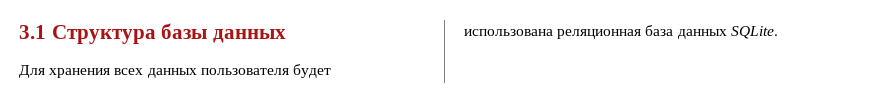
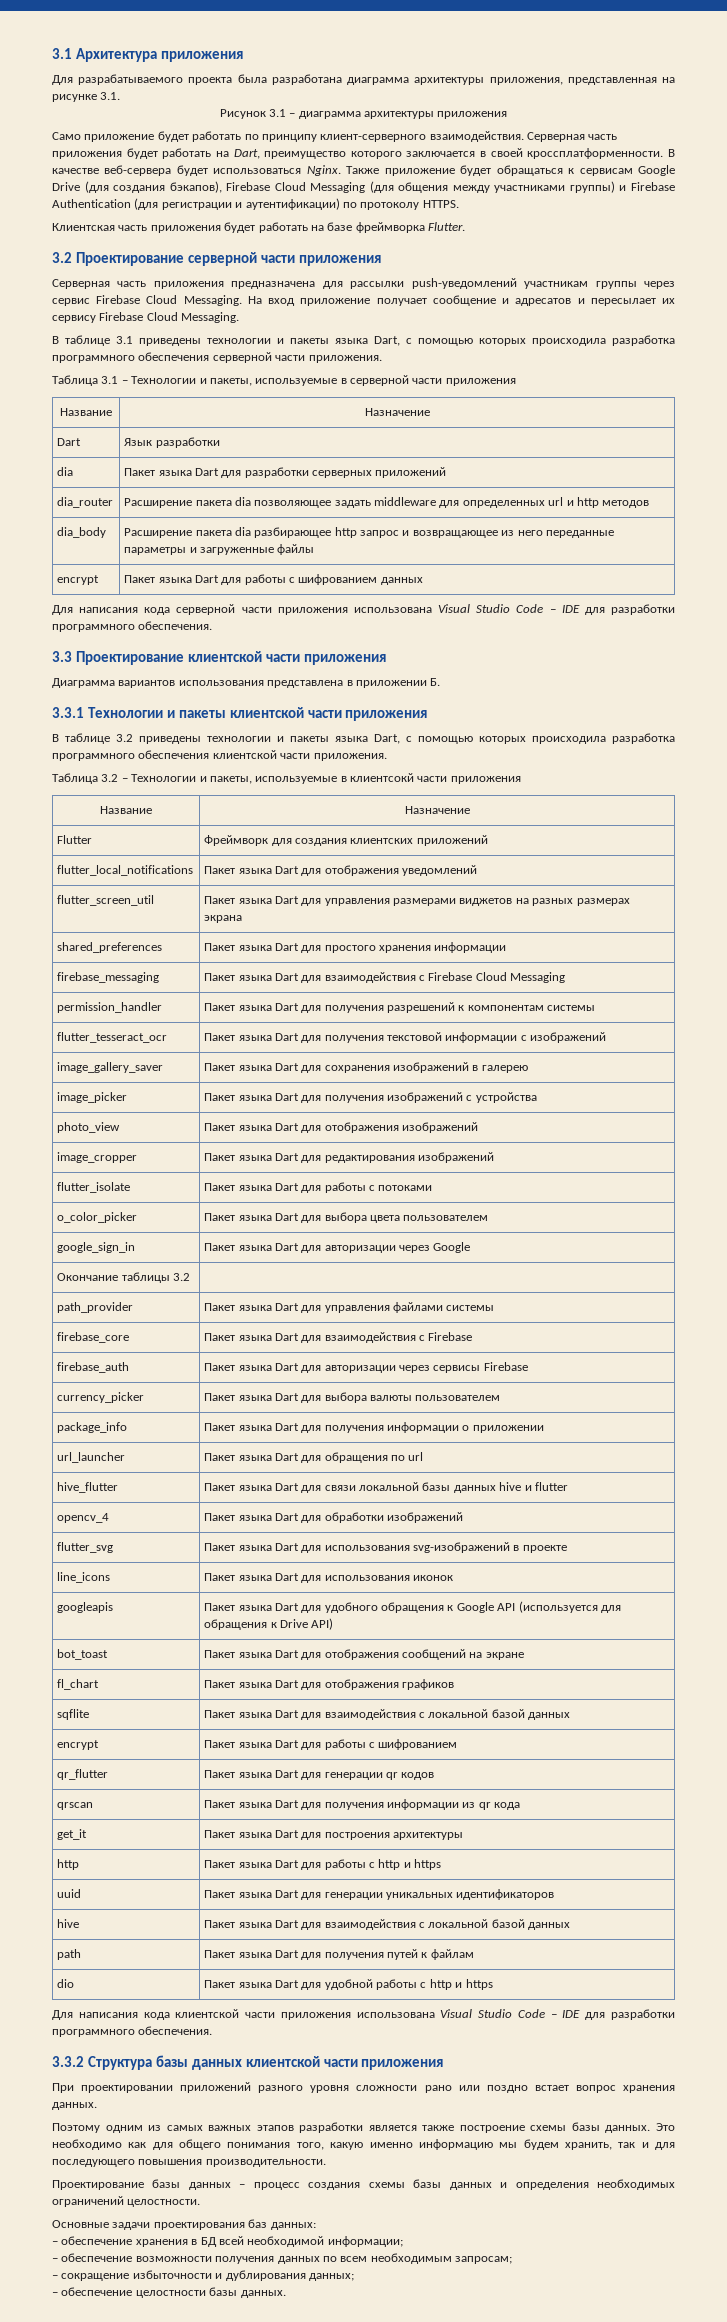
[19,23,287,44] [19,64,331,78] [464,25,778,39] 3.1 Структура базы данных // Для хранения всех данных пользователя будет использована реляционная база данных SQLite. -> [52,48,243,62] [52,74,675,85] [52,92,121,102] [219,109,508,119] [52,131,618,142] [52,148,675,159] [52,165,676,176] [52,181,676,193] [52,198,459,210] [52,222,465,233] [52,252,381,266] [52,278,676,289] [52,295,676,306] [52,312,240,323] [52,335,675,346] [52,352,382,363] [52,375,516,386] [60,408,112,416] [364,408,430,416] [57,438,82,446] [124,437,220,448] [57,467,74,476] [124,467,447,478] [57,497,114,508] [124,497,650,508] [57,527,107,538] [124,527,614,538] [124,544,315,555] [57,575,100,585] [124,574,423,585] [52,604,675,615] [52,621,213,632] [52,651,386,665] [52,678,441,688] [52,707,428,721] [52,733,675,744] [52,750,387,761] [52,773,521,784] [100,806,152,814] [404,806,470,814] [57,835,93,844] [204,835,488,846] [57,865,194,876] [204,865,478,876] [57,895,155,906] [204,896,630,906] [204,915,243,923] [57,942,163,953] [204,942,507,953] [57,972,160,983] [204,972,566,983] [57,1002,163,1013] [204,1002,596,1013] [57,1032,168,1043] [204,1032,607,1043] [57,1062,164,1073] [204,1062,528,1073] [57,1092,128,1103] [204,1092,537,1103] [57,1122,121,1133] [204,1122,479,1133] [57,1152,138,1163] [204,1152,495,1163] [57,1182,131,1193] [204,1182,433,1193] [57,1212,138,1223] [204,1212,489,1223] [57,1242,136,1253] [204,1242,471,1253] [57,1272,190,1283] [57,1302,134,1313] [204,1302,495,1313] [57,1332,130,1343] [204,1332,473,1343] [57,1362,130,1373] [204,1362,528,1373] [57,1392,145,1403] [204,1392,501,1403] [57,1422,128,1433] [204,1422,544,1433] [57,1452,126,1463] [204,1452,424,1463] [57,1482,119,1493] [204,1482,568,1493] [57,1513,110,1523] [204,1512,464,1523] [57,1542,114,1553] [204,1542,567,1553] [57,1572,111,1583] [204,1573,454,1583] [57,1602,114,1613] [204,1601,621,1613] [204,1618,334,1630] [57,1649,109,1660] [204,1649,524,1660] [57,1679,100,1690] [204,1679,455,1690] [57,1709,90,1720] [204,1709,571,1720] [57,1740,100,1750] [204,1739,458,1750] [57,1769,109,1780] [204,1770,435,1780] [57,1802,94,1810] [204,1799,521,1810] [57,1829,88,1840] [204,1830,464,1840] [57,1859,80,1870] [204,1859,442,1870] [57,1889,82,1898] [204,1889,555,1900] [57,1919,80,1928] [204,1919,571,1930] [57,1949,82,1960] [204,1949,474,1960] [57,1979,75,1988] [204,1979,493,1990] [52,2009,675,2020] [52,2026,213,2037] [52,2055,444,2070] [52,2082,675,2093] [52,2102,97,2110] [52,2122,676,2133] [52,2139,675,2150] [52,2159,326,2167] [52,2179,675,2190] [52,2196,201,2207] [52,2219,316,2230] [52,2236,403,2247] [52,2253,512,2264] [52,2270,354,2281] [52,2287,286,2298] 3.1 Архитектура приложения // Для разрабатываемого проекта была разработана диаграмма архитектуры приложения, представленная на рисунке 3.1. // Рисунок 3.1 – диаграмма архитектуры приложения // Само приложение будет работать по принципу клиент-серверного взаимодействия. Серверная часть приложения будет работать на Dart, преимущество которого заключается в своей кроссплатформенности. В качестве веб-сервера будет использоваться Nginx. Также приложение будет обращаться к сервисам Google Drive (для создания бэкапов), Firebase Cloud Messaging (для общения между участниками группы) и Firebase Authentication (для регистрации и аутентификации) по протоколу HTTPS. // Клиентская часть приложения будет работать на базе фреймворка Flutter. // 3.2 Проектирование серверной части приложения // Серверная часть приложения предназначена для рассылки push-уведомлений участникам группы через сервис Firebase Cloud Messaging. На вход приложение получает сообщение и адресатов и пересылает их сервису Firebase Cloud Messaging. // В таблице 3.1 приведены технологии и пакеты языка Dart, с помощью которых происходила разработка программного обеспечения серверной части приложения. // Таблица 3.1 – Технологии и пакеты, используемые в серверной части приложения // Название | Назначение // Dart | Язык разработки // dia | Пакет языка Dart для разработки серверных приложений // dia_router | Расширение пакета dia позволяющее задать middleware для определенных url и http методов // dia_body | Расширение пакета dia разбирающее http запрос и возвращающее из него переданные параметры и загруженные файлы // encrypt | Пакет языка Dart для работы с шифрованием данных // Для написания кода серверной части приложения использована Visual Studio Code – IDE для разработки программного обеспечения. // 3.3 Проектирование клиентской части приложения // Диаграмма вариантов использования представлена в приложении Б. // 3.3.1 Технологии и пакеты клиентской части приложения // В таблице 3.2 приведены технологии и пакеты языка Dart, с помощью которых происходила разработка программного обеспечения клиентской части приложения. // Таблица 3.2 – Технологии и пакеты, используемые в клиентсокй части приложения // Название | Назначение // Flutter | Фреймворк для создания клиентских приложений // flutter_local_notifications | Пакет языка Dart для отображения уведомлений // flutter_screen_util | Пакет языка Dart для управления размерами виджетов на разных размерах экрана // shared_preferences | Пакет языка Dart для простого хранения информации // firebase_messaging | Пакет языка Dart для взаимодействия с Firebase Cloud Messaging // permission_handler | Пакет языка Dart для получения разрешений к компонентам системы // flutter_tesseract_ocr | Пакет языка Dart для получения текстовой информации с изображений // image_gallery_saver | Пакет языка Dart для сохранения изображений в галерею // image_picker | Пакет языка Dart для получения изображений с устройства // photo_view | Пакет языка Dart для отображения изображений // image_cropper | Пакет языка Dart для редактирования изображений // flutter_isolate | Пакет языка Dart для работы с потоками // o_color_picker | Пакет языка Dart для выбора цвета пользователем // google_sign_in | Пакет языка Dart для авторизации через Google // Окончание таблицы 3.2 | // path_provider | Пакет языка Dart для управления файлами системы // firebase_core | Пакет языка Dart для взаимодействия с Firebase // firebase_auth | Пакет языка Dart для авторизации через сервисы Firebase // currency_picker | Пакет языка Dart для выбора валюты пользователем // package_info | Пакет языка Dart для получения информации о приложении // url_launcher | Пакет языка Dart для обращения по url // hive_flutter | Пакет языка Dart для связи локальной базы данных hive и flutter // opencv_4 | Пакет языка Dart для обработки изображений // flutter_svg | Пакет языка Dart для использования svg-изображений в проекте // line_icons | Пакет языка Dart для использования иконок // googleapis | Пакет языка Dart для удобного обращения к Google API (используется для обращения к Drive API) // bot_toast | Пакет языка Dart для отображения сообщений на экране // fl_chart | Пакет языка Dart для отображения графиков // sqflite | Пакет языка Dart для взаимодействия с локальной базой данных // encrypt | Пакет языка Dart для работы с шифрованием // qr_flutter | Пакет языка Dart для генерации qr кодов // qrscan | Пакет языка Dart для получения информации из qr кода // get_it | Пакет языка Dart для построения архитектуры // http | Пакет языка Dart для работы с http и https // uuid | Пакет языка Dart для генерации уникальных идентификаторов // hive | Пакет языка Dart для взаимодействия с локальной базой данных // path | Пакет языка Dart для получения путей к файлам // dio | Пакет языка Dart для удобной работы с http и https // Для написания кода клиентской части приложения использована Visual Studio Code – IDE для разработки программного обеспечения. // 3.3.2 Структура базы данных клиентской части приложения // При проектировании приложений разного уровня сложности рано или поздно встает вопрос хранения данных. // Поэтому одним из самых важных этапов разработки является также построение схемы базы данных. Это необходимо как для общего понимания того, какую именно информацию мы будем хранить, так и для последующего повышения производительности. // Проектирование базы данных – процесс создания схемы базы данных и определения необходимых ограничений целостности. // Основные задачи проектирования баз данных: // – обеспечение хранения в БД всей необходимой информации; // – обеспечение возможности получения данных по всем необходимым запросам; // – сокращение избыточности и дублирования данных; // – обеспечение целостности базы данных.

